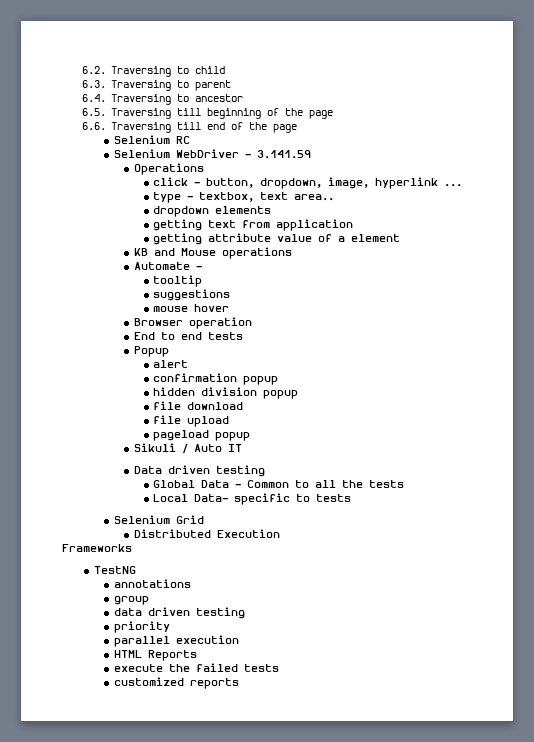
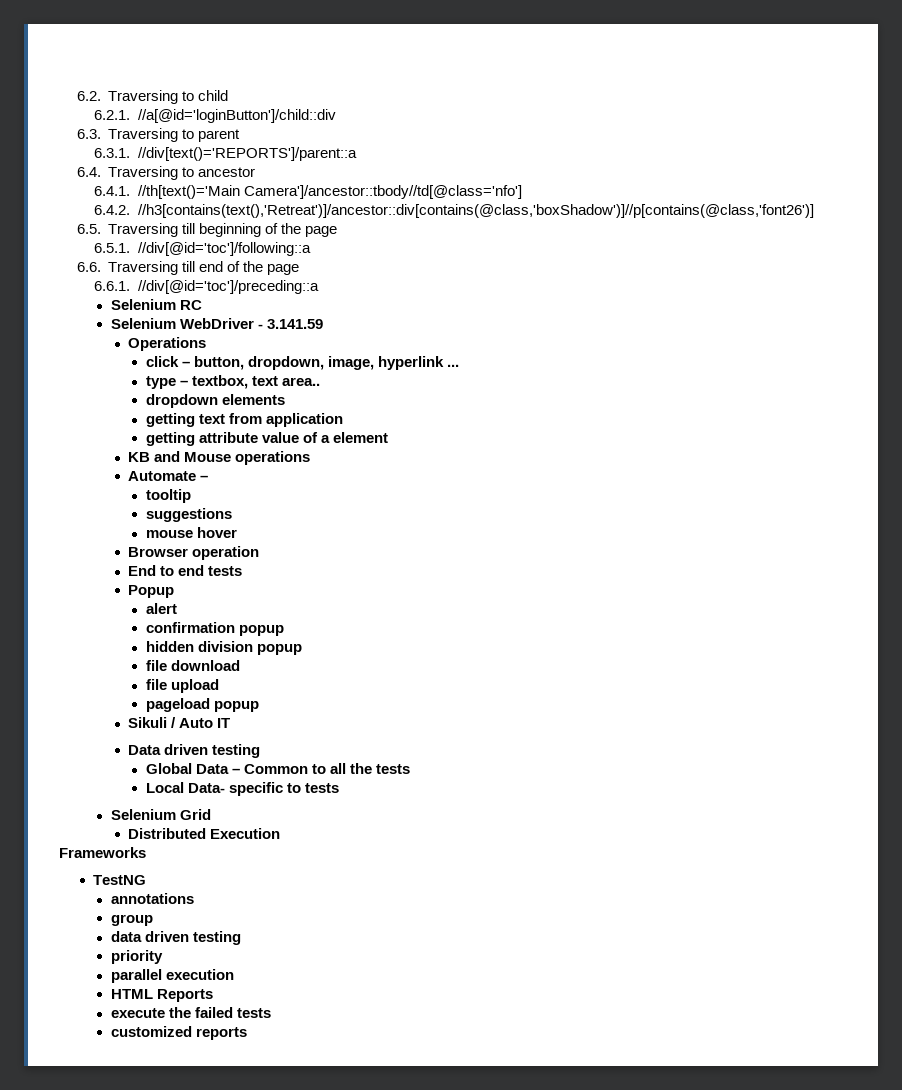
(226, 70) none -> [94,109,336,123] // 6.2.1. //a[@id='loginButton']/child::div
(232, 85) none -> [94,147,357,161] // 6.3.1. //div[text()='REPORTS']/parent::a
(244, 98) none -> [94,185,522,199] [94,204,814,218] // 6.4.1. //th[text()='Main Camera']/ancestor::tbody//td[@class='nfo'] // 6.4.2. //h3[contains(text(),'Retreat')]/ancestor::div[contains(@class,'boxShadow')]//p[contains(@class,'font26')]
(334, 114) none -> [94,242,311,256] // 6.5.1. //div[@id='toc']/following::a
(298, 128) none -> [94,280,319,294] // 6.6.1. //div[@id='toc']/preceding::a

